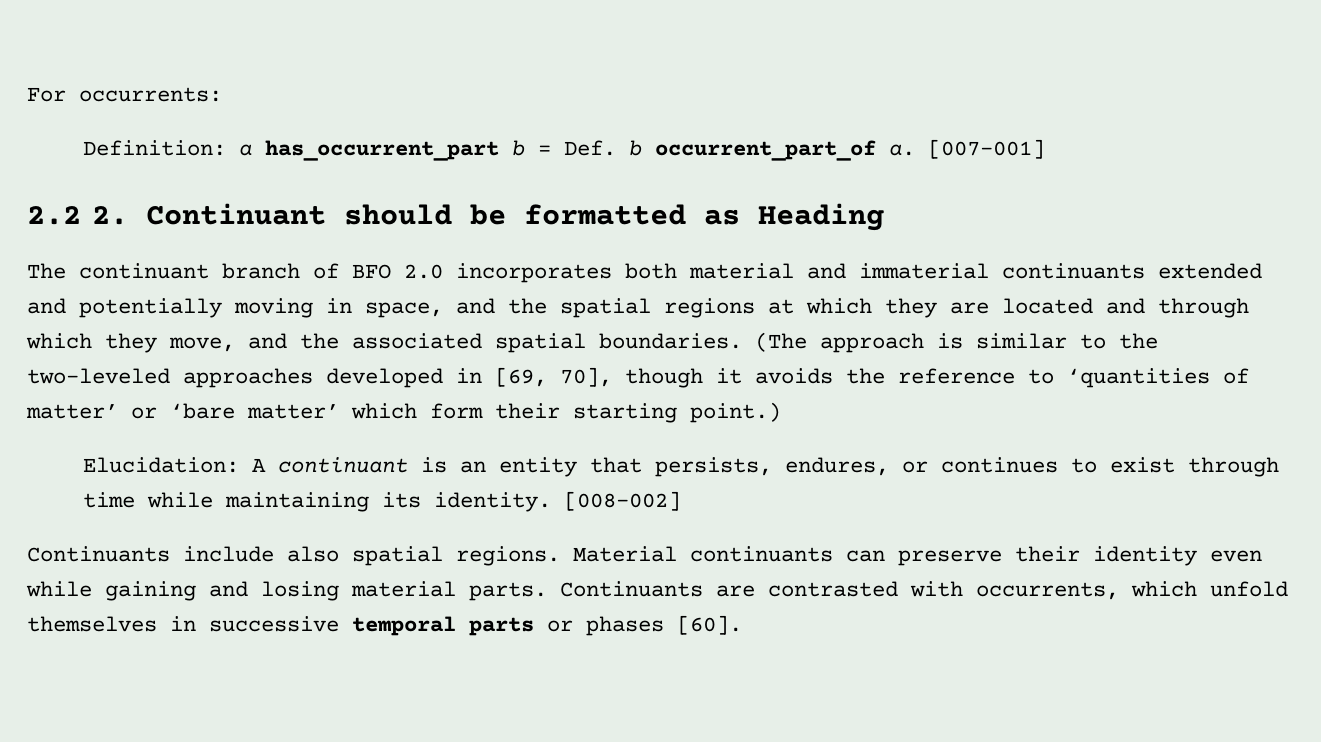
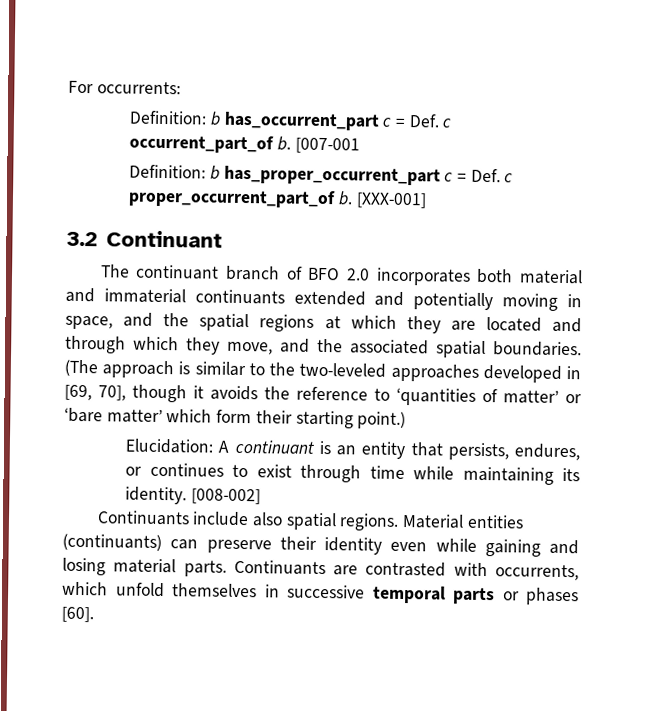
[238,139,1045,161] [27,203,885,231] a has_occurrent_part b = Def. b occurrent_part_of a. [007-001] // 2.2 2. Continuant should be formatted as Heading -> [209,111,452,131] [129,134,360,154] [129,164,514,186] [128,188,427,209] [66,230,222,248] b has_occurrent_part c = Def. c occurrent_part_of b. [007-001 // Definition: b has_proper_occurrent_part c = Def. c proper_occurrent_part_of b. [XXX-001] // 3.2 Continuant
[690,546,833,562] continuants -> [466,514,524,529] [62,533,162,552] entities (continuants)

